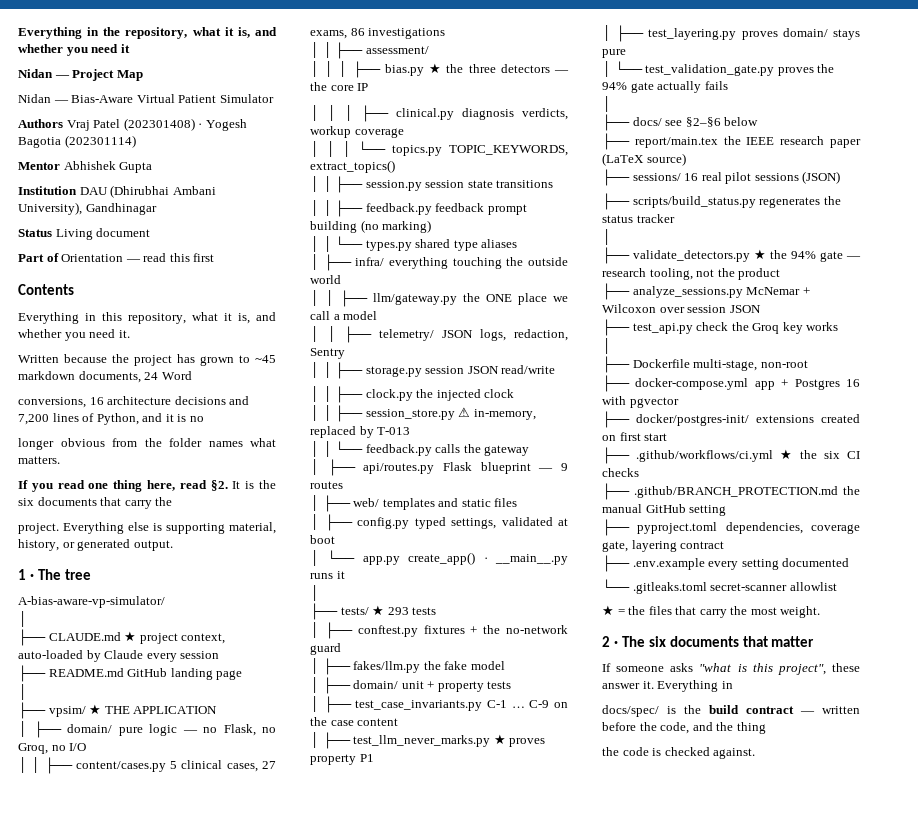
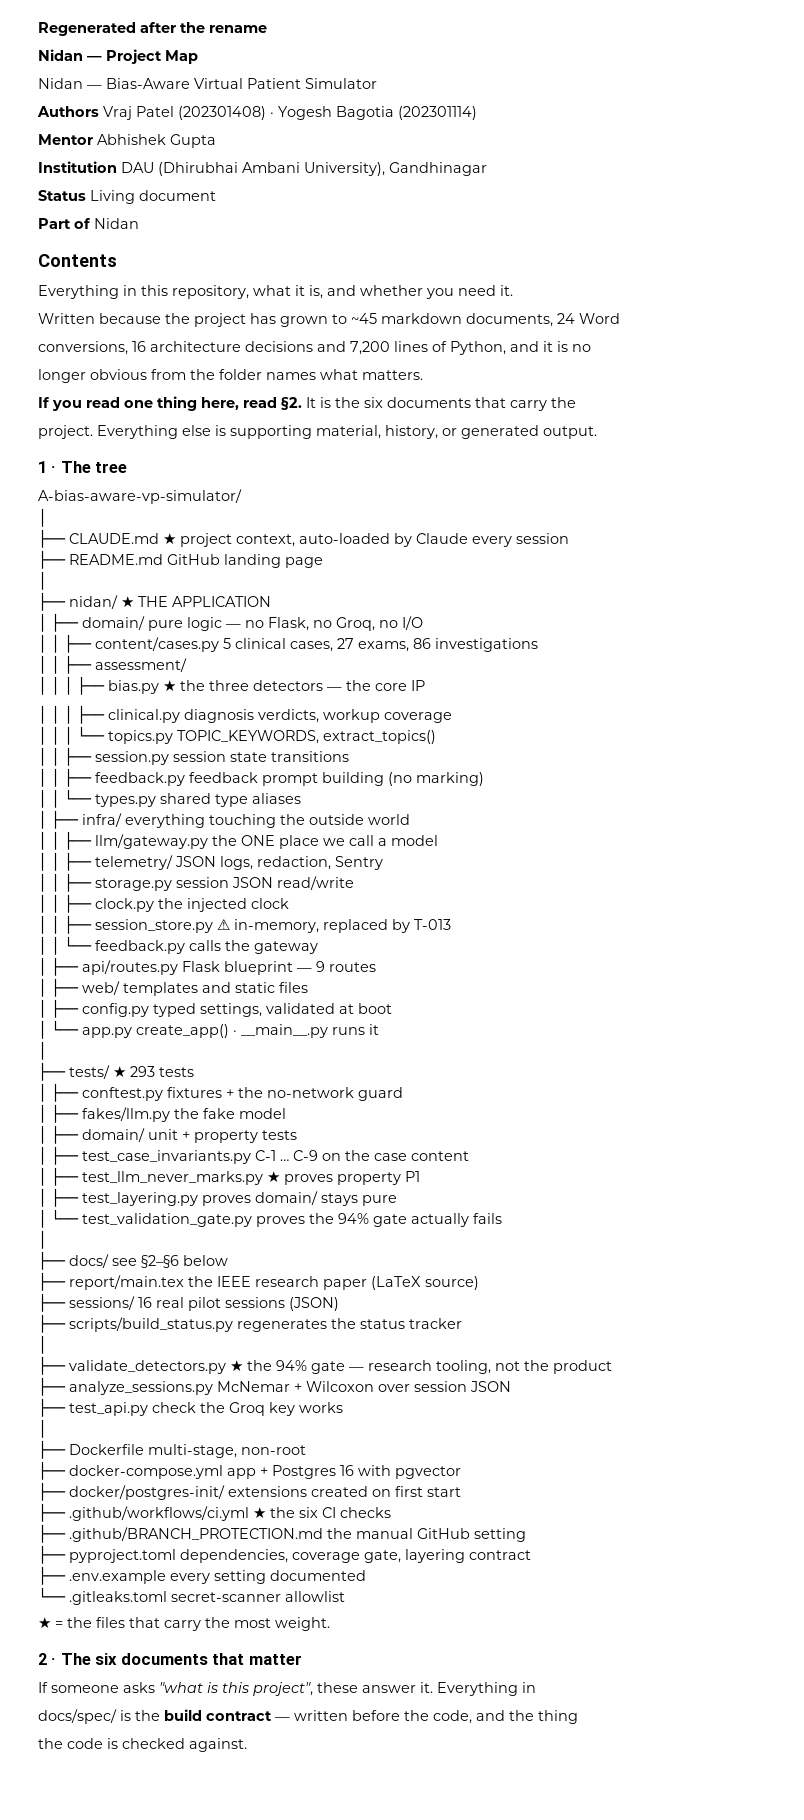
[18,27,277,39] [18,44,130,56] Everything in the repository, what it is, and whether you need it -> [38,22,267,36] Regenerated after the rename
[61,253,215,262] Orientation — read this first -> [94,218,139,229] Nidan
[48,706,86,717] vpsim/ -> [69,595,118,609] nidan/

